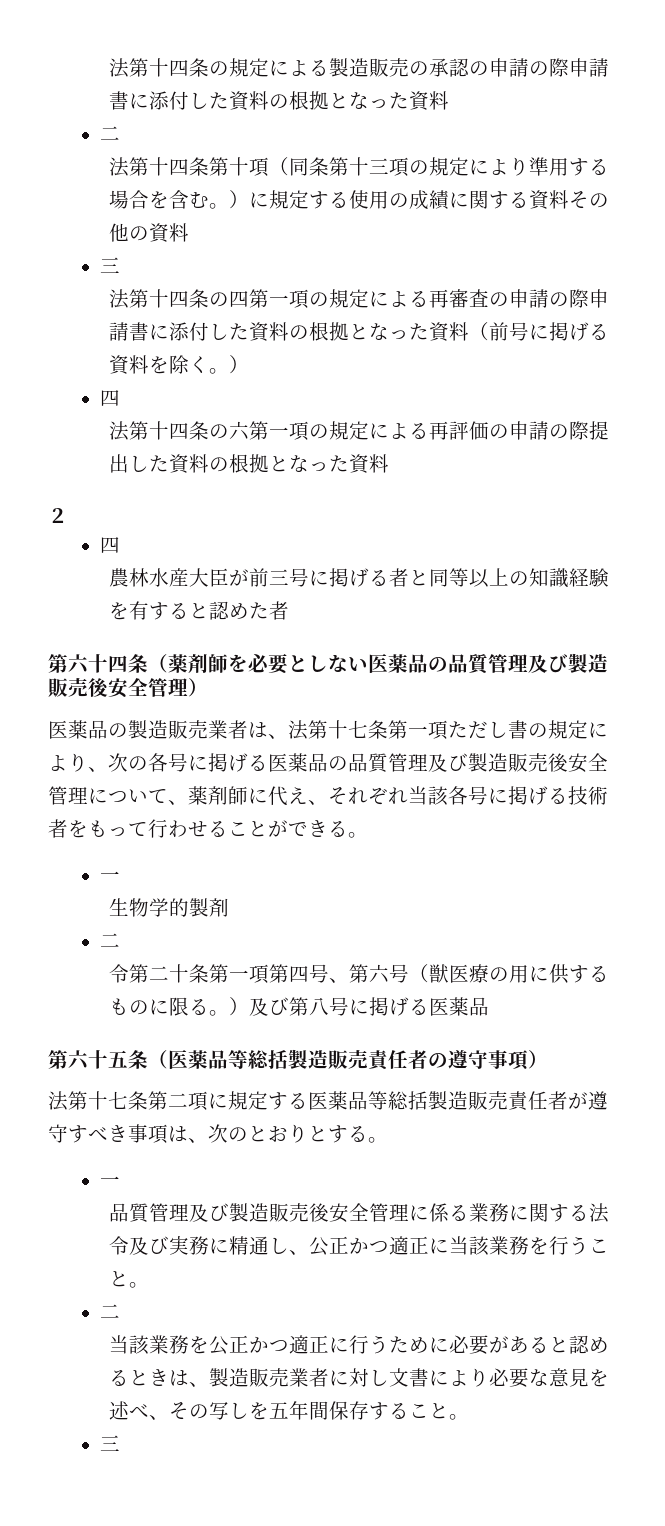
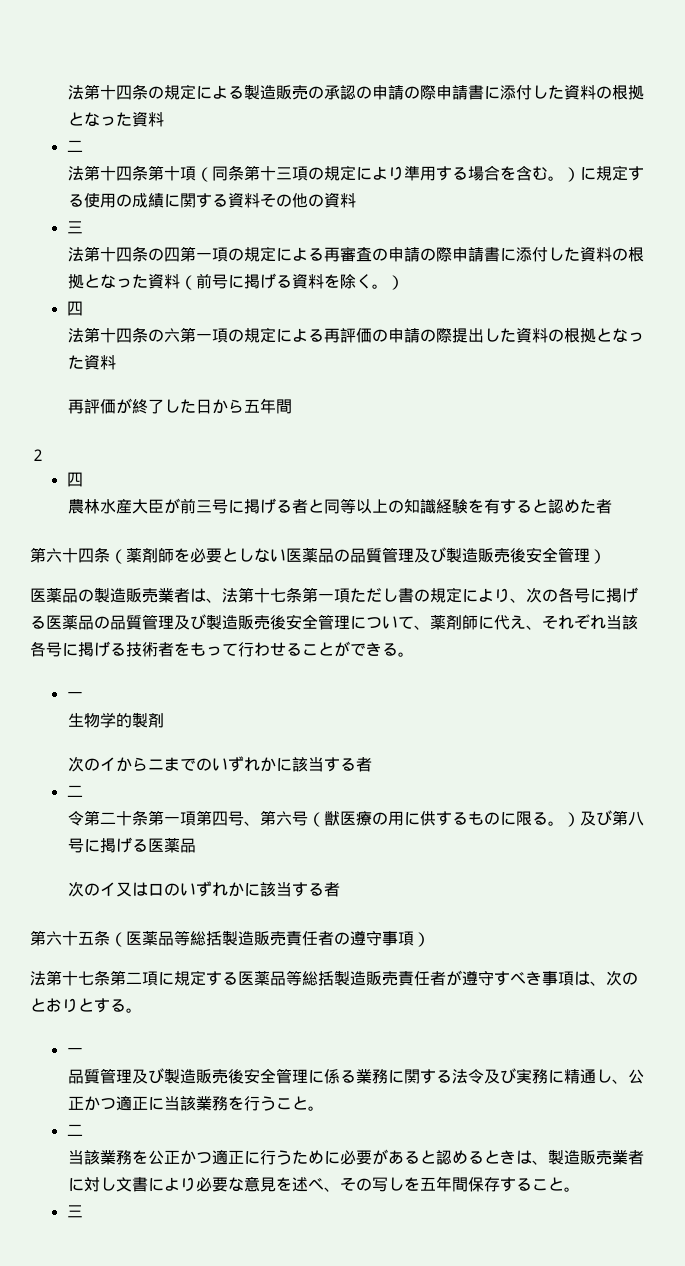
(389, 463) none -> [68,398,293,414] // 再評価が終了した日から五年間
(229, 907) none -> [68,756,373,772] // 次のイからニまでのいずれかに該当する者
(489, 1006) none -> [68,881,341,897] // 次のイ又はロのいずれかに該当する者

